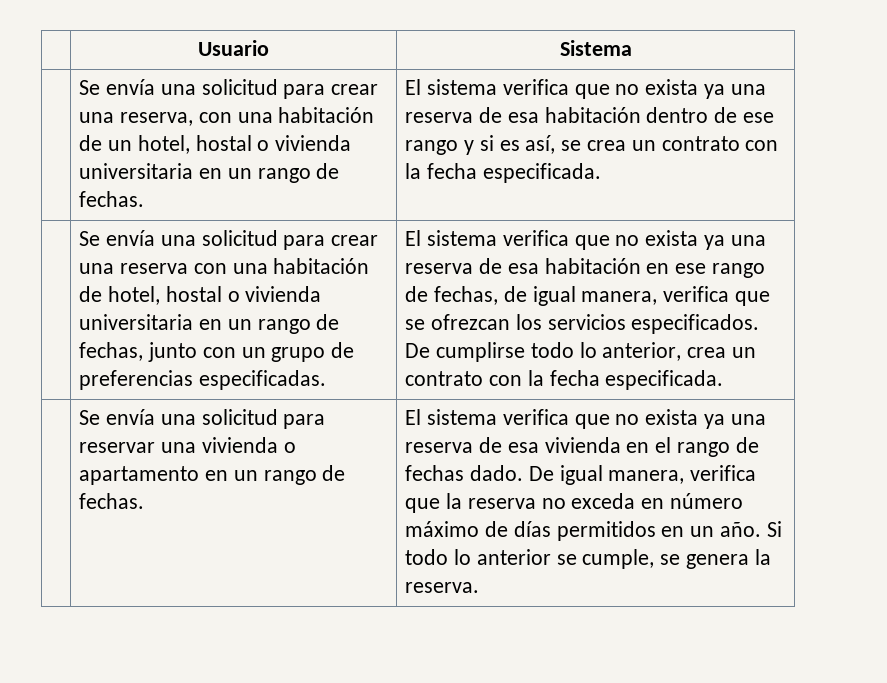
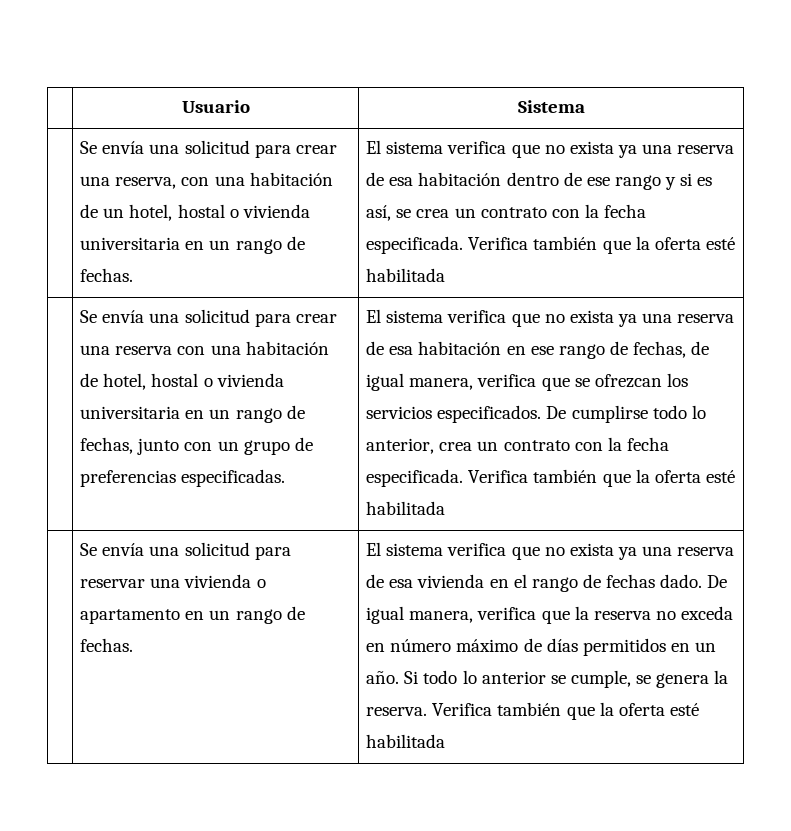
(601, 173) none -> [468,236,735,254] [366,268,446,282] Verifica también que la oferta esté habilitada
(724, 380) none -> [468,469,735,487] [366,501,446,515] Verifica también que la oferta esté habilitada
(480, 587) none -> [432,702,699,720] [366,734,446,748] Verifica también que la oferta esté habilitada

